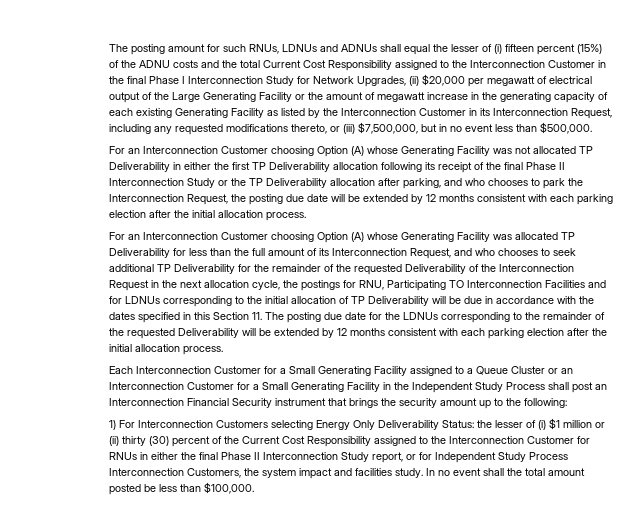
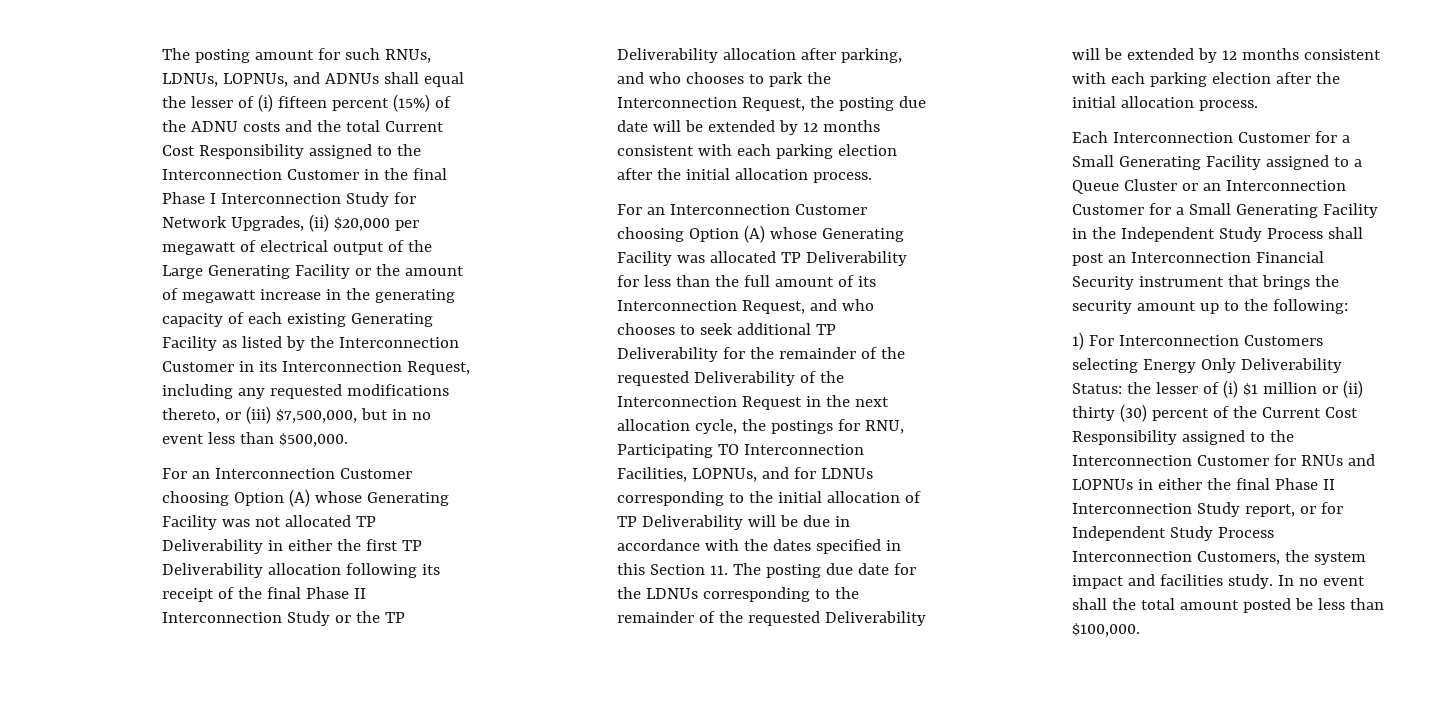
[281,44,317,52] LDNUs -> [161,73,288,87] LDNUs, LOPNUs,
[544,280,585,288] Facilities -> [616,467,757,482] Facilities, LOPNUs,
(137, 456) none -> [1347,454,1375,466] [1071,479,1133,490] and LOPNUs

